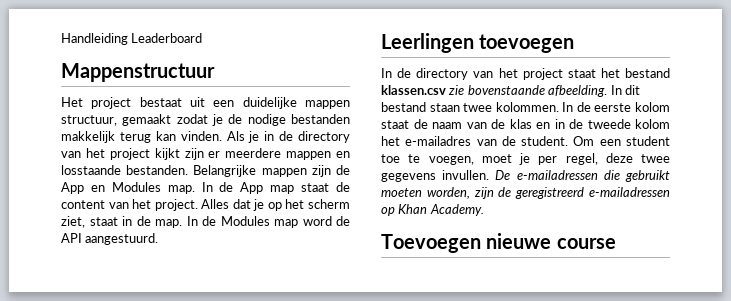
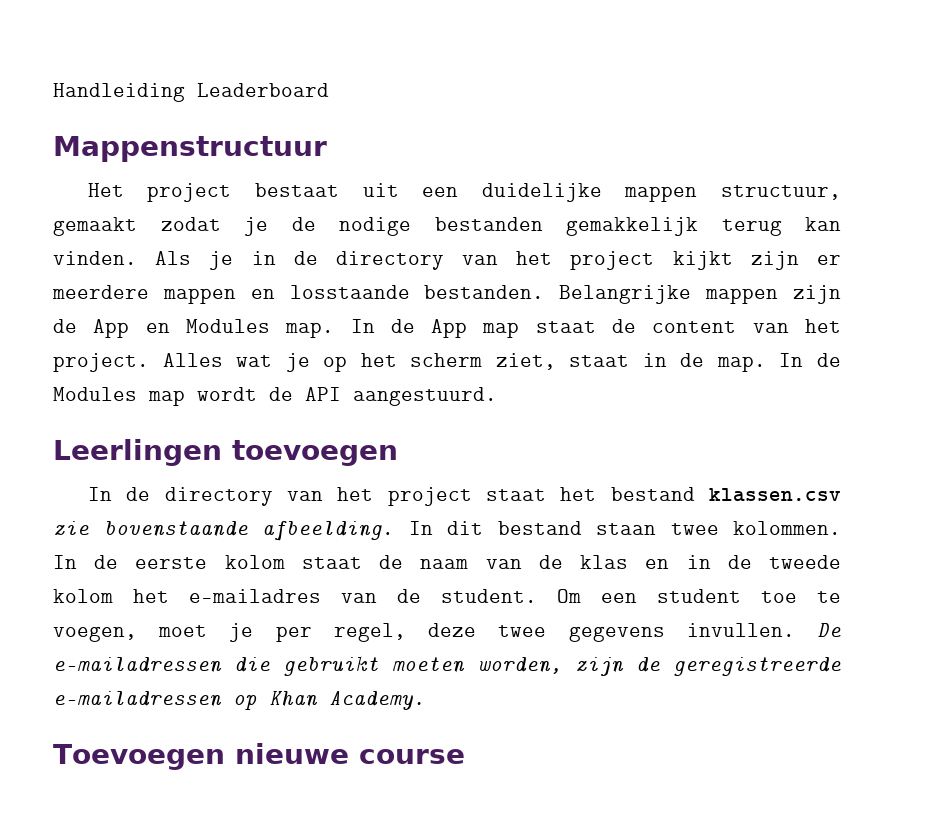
[61,131,115,143] makkelijk -> [566,217,698,236] gemakkelijk
[232,199,251,209] dat -> [236,355,273,367] wat
[302,216,332,226] word -> [197,387,257,401] wordt
[515,187,585,199] geregistreerd -> [673,657,841,676] geregistreerde

